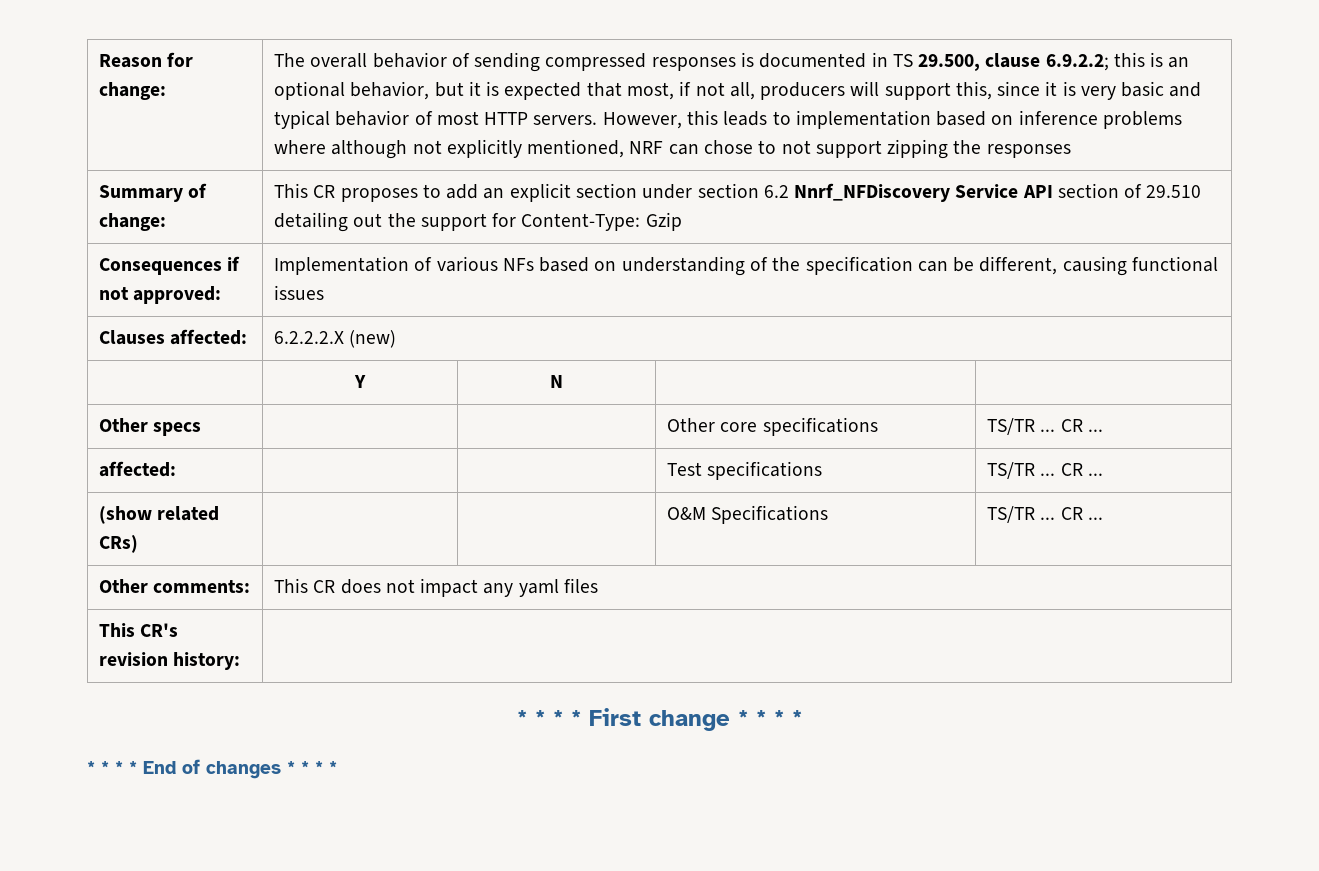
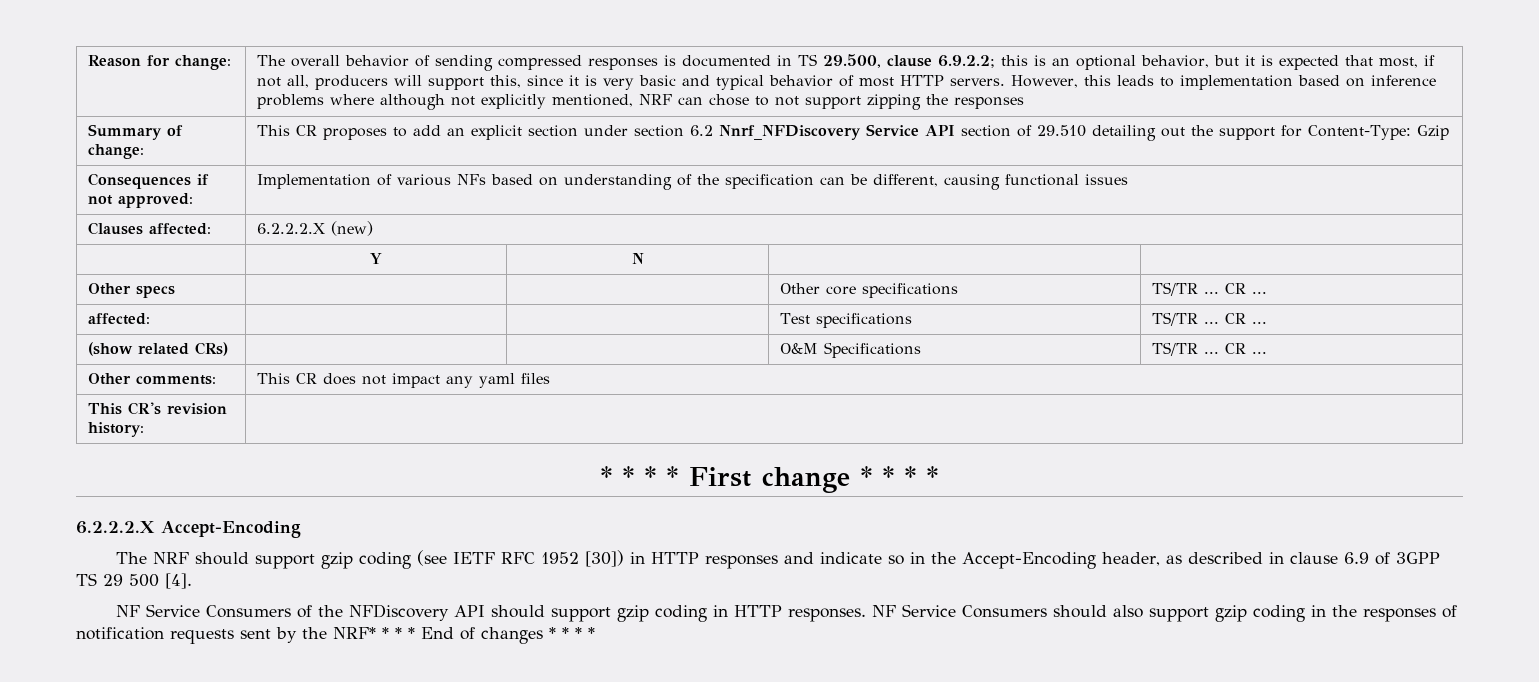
[87,761,95,774] * -> [76,521,301,538] [115,550,1440,569] [76,573,192,589] [115,604,1457,622] [76,627,376,644] 6.2.2.2.X Accept-Encoding // The NRF should support gzip coding (see IETF RFC 1952 [30]) in HTTP responses and indicate so in the Accept-Encoding header, as described in clause 6.9 of 3GPP TS 29 500 [4]. // NF Service Consumers of the NFDiscovery API should support gzip coding in HTTP responses. NF Service Consumers should also support gzip coding in the responses of notification requests sent by the NRF*

